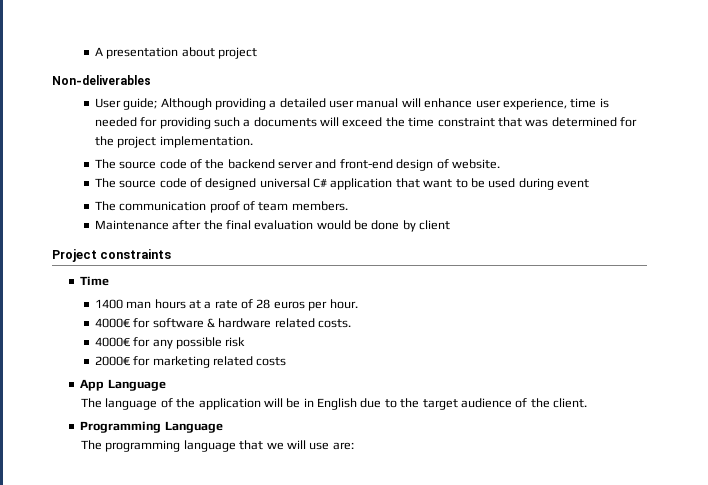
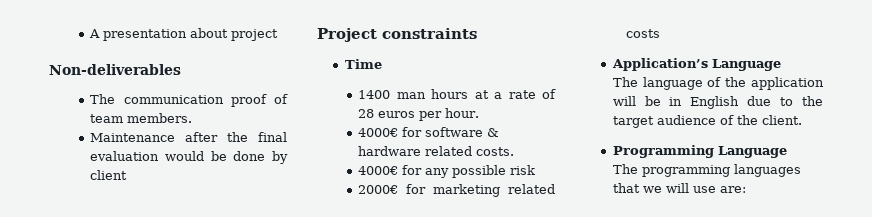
[94,98,609,110] [94,117,638,129] [94,136,253,148] [94,159,500,171] [94,178,590,190] // User guide; Although providing a detailed user manual will enhance user experience, time is needed for providing such a documents will exceed the time constraint that was determined for the project implementation. // The source code of the backend server and front-end design of website. // The source code of designed universal C# application that want to be used during event -> (181, 69) none
[80,379,105,391] App -> [611,58,708,71] Application’s
[183,440,236,452] language -> [733,164,801,177] languages

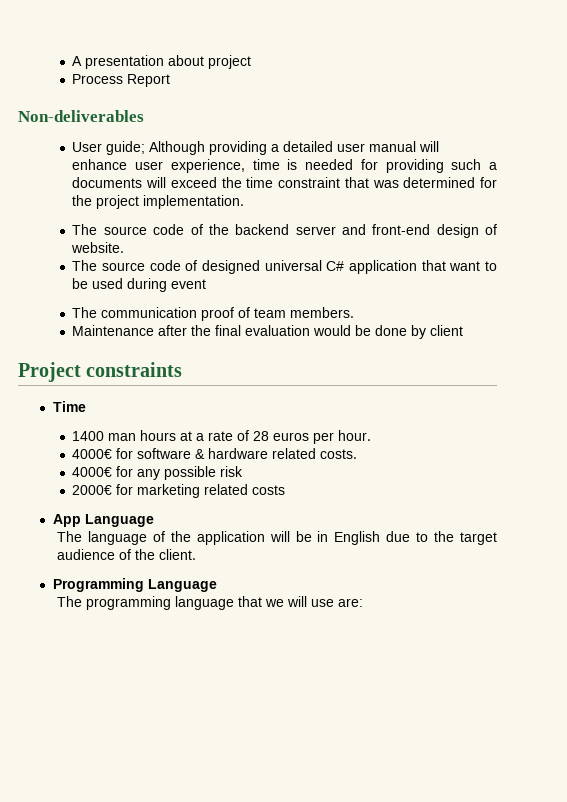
(279, 35) none -> [72,74,171,87] // Process Report
(181, 69) none -> [72,141,440,155] [72,159,497,173] [72,177,497,188] [72,195,245,209] [72,224,498,238] [71,242,125,253] [72,260,497,274] [72,278,207,292] // User guide; Although providing a detailed user manual will enhance user experience, time is needed for providing such a documents will exceed the time constraint that was determined for the project implementation. // The source code of the backend server and front-end design of website. // The source code of designed universal C# application that want to be used during event
[611,58,708,71] Application’s -> [52,514,81,527] App
[733,164,801,177] languages -> [175,596,235,610] language

